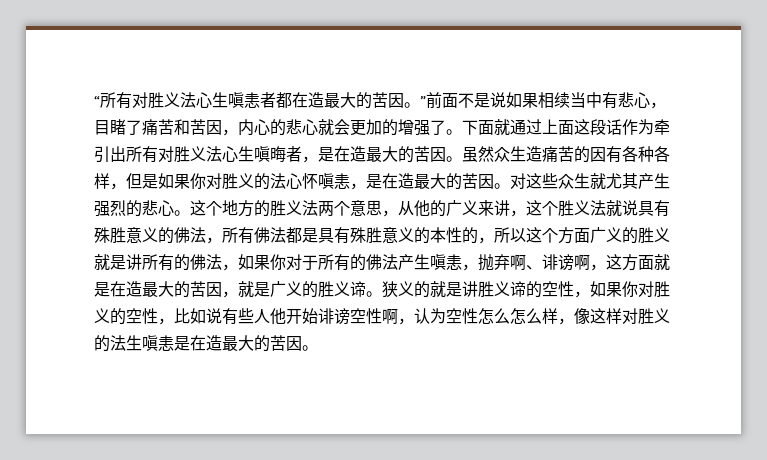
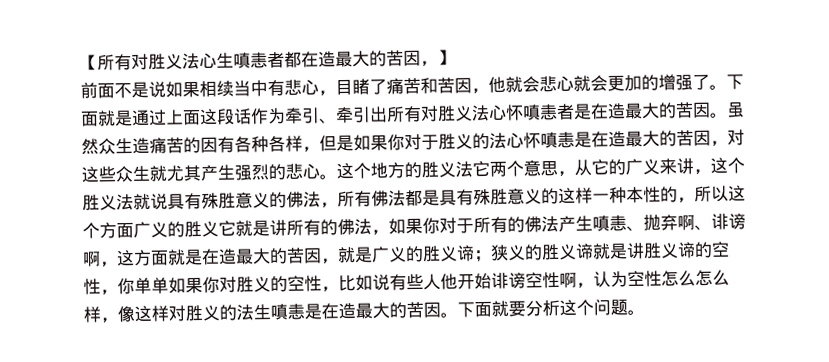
[94,96,100,106] “ -> [80,54,98,71] 【
[404,96,426,108] 。” -> [420,49,455,67] ，】 //
[238,119,286,136] 内心的 -> [488,76,540,93] 他就会
(510, 127) none -> [114,109,133,127] 是
(110, 154) none -> [319,106,371,124] 、牵引
[238,146,318,163] 生嗔晦者， -> [505,103,575,121] 怀嗔恚者
(222, 181) none -> [421,134,439,150] 于
[350,173,510,190] ，是在造最大的苦因。 -> [574,129,728,148] 是在造最大的苦因，
(318, 208) none -> [472,160,490,177] 它
[414,200,430,217] 他 -> [591,159,609,175] 它
(430, 235) none -> [558,187,627,204] 这样一种
(670, 234) none -> [218,220,236,236] 它
[462,264,478,271] ， -> [626,225,644,232] 、
[366,281,430,298] 。狭义的 -> [473,243,594,263] ；狭义的胜义谛
(590, 294) none -> [117,277,169,295] 你单单
(318, 348) none -> [457,298,645,318] 下面就要分析这个问题。

